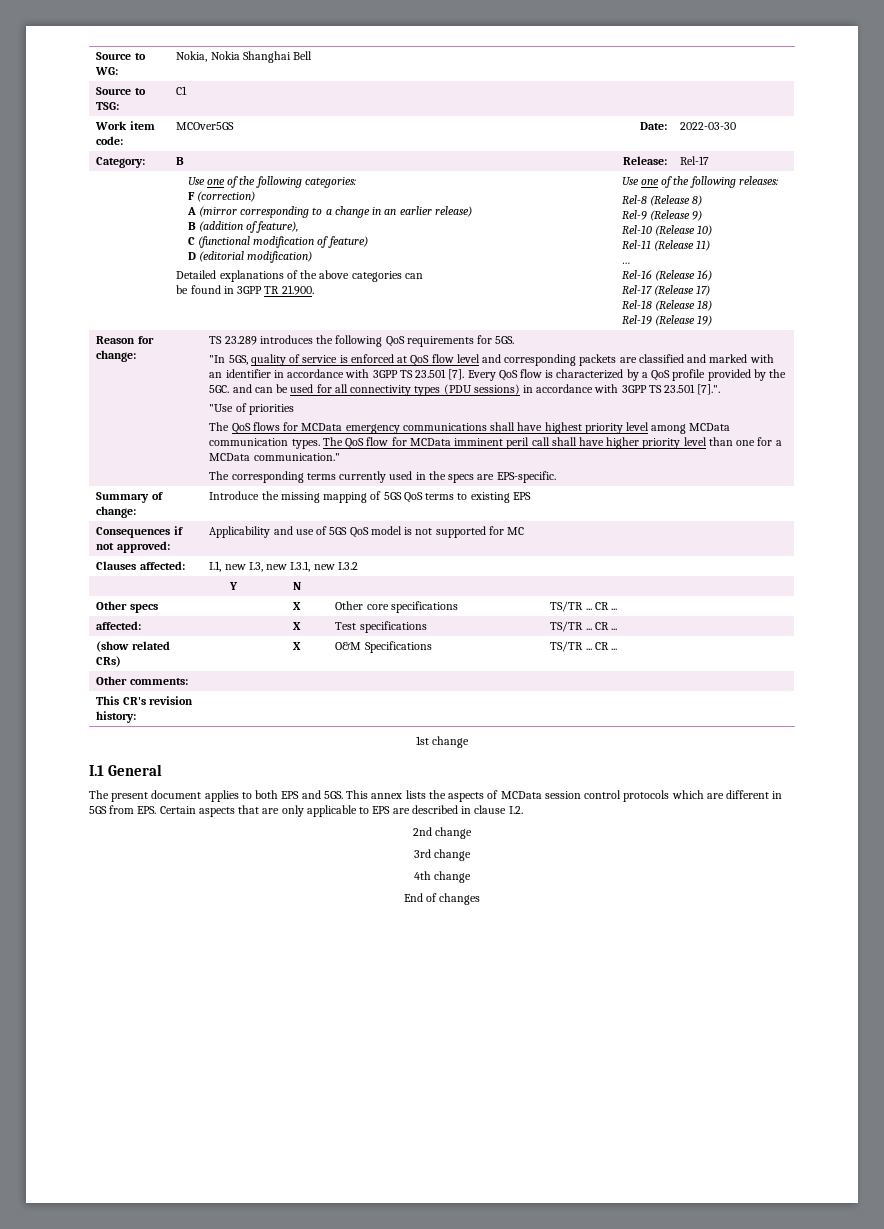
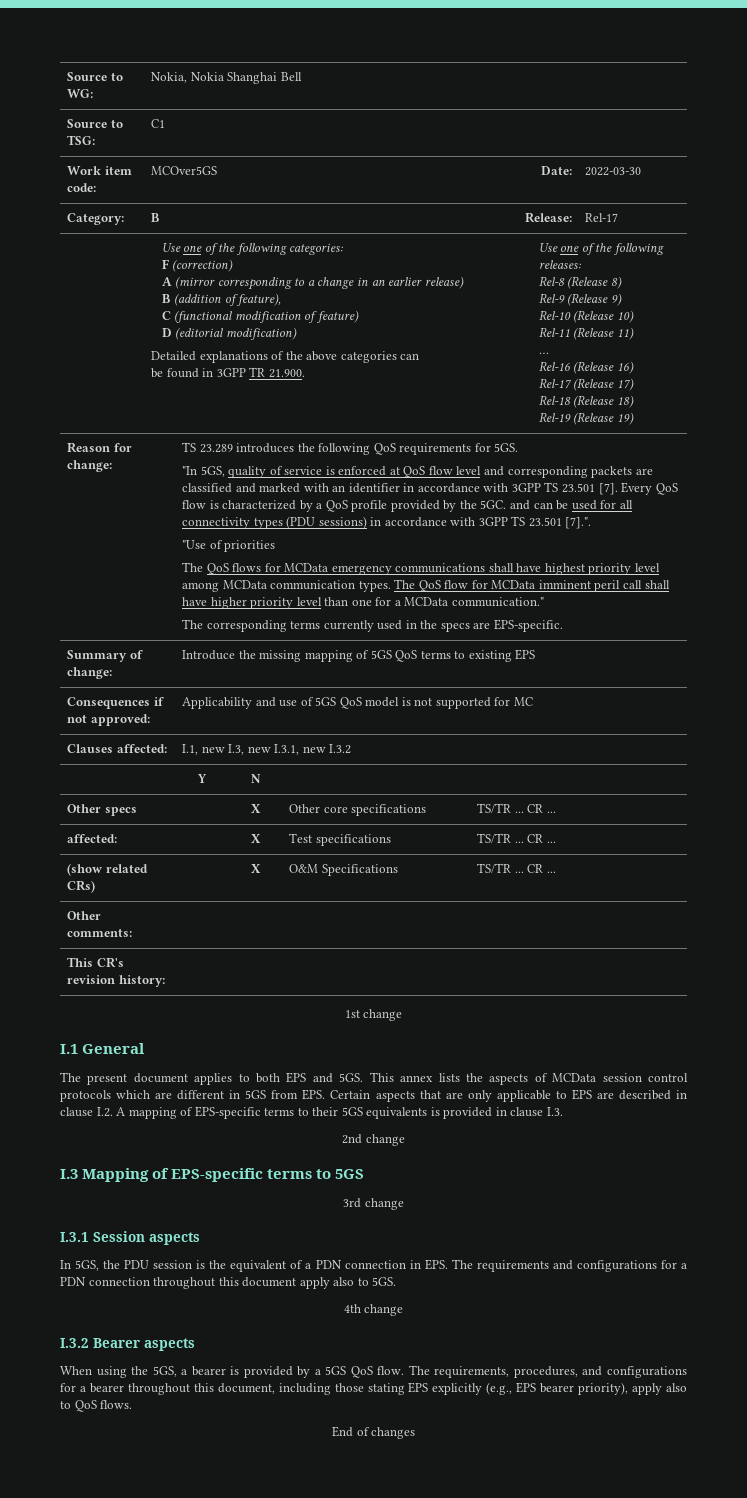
[412,827,473,839] [413,849,472,861] [413,871,472,883] // 2nd change // 3rd change // 4th change -> [116,1106,563,1119] [342,1134,405,1146] [60,1168,365,1182] [343,1198,404,1210] [60,1231,200,1245] [60,1259,687,1272] [60,1277,397,1289] [343,1304,404,1316] [60,1338,195,1351] [60,1365,687,1378] [60,1382,687,1395] [60,1400,133,1412] A mapping of EPS-specific terms to their 5GS equivalents is provided in clause I.3. // 2nd change // I.3 Mapping of EPS-specific terms to 5GS // 3rd change // I.3.1 Session aspects // In 5GS, the PDU session is the equivalent of a PDN connection in EPS. The requirements and configurations for a PDN connection throughout this document apply also to 5GS. // 4th change // I.3.2 Bearer aspects // When using the 5GS, a bearer is provided by a 5GS QoS flow. The requirements, procedures, and configurations for a bearer throughout this document, including those stating EPS explicitly (e.g., EPS bearer priority), apply also to QoS flows.

